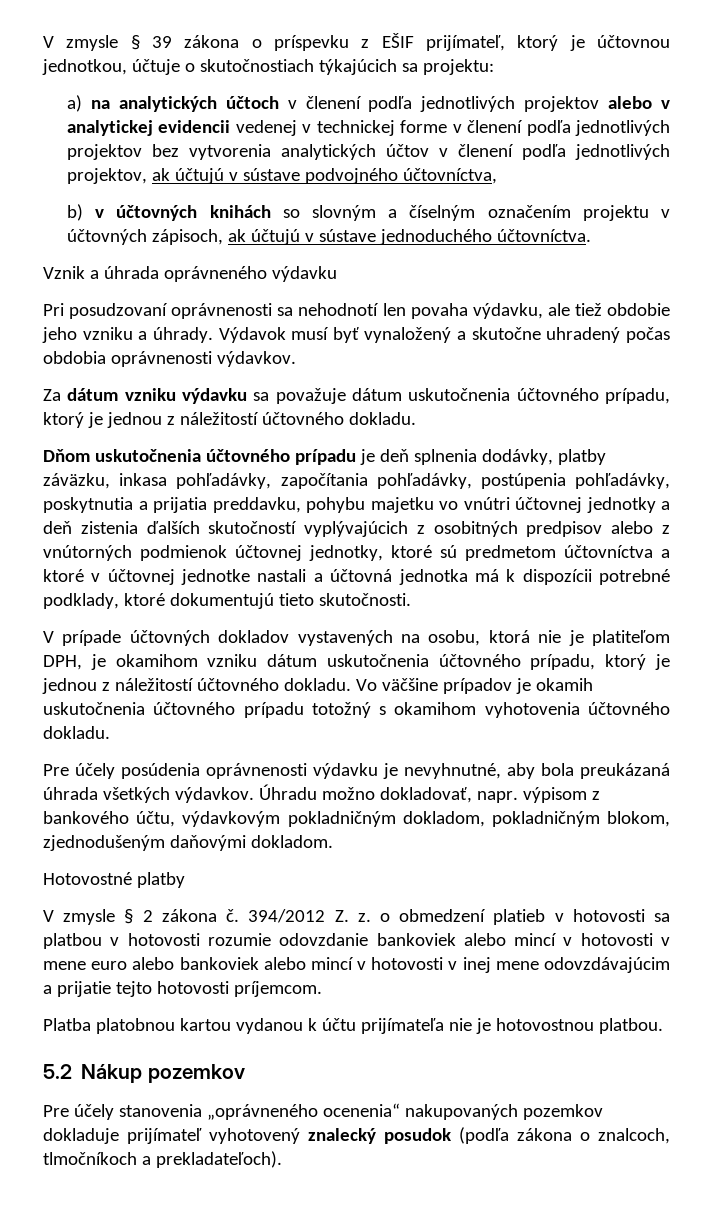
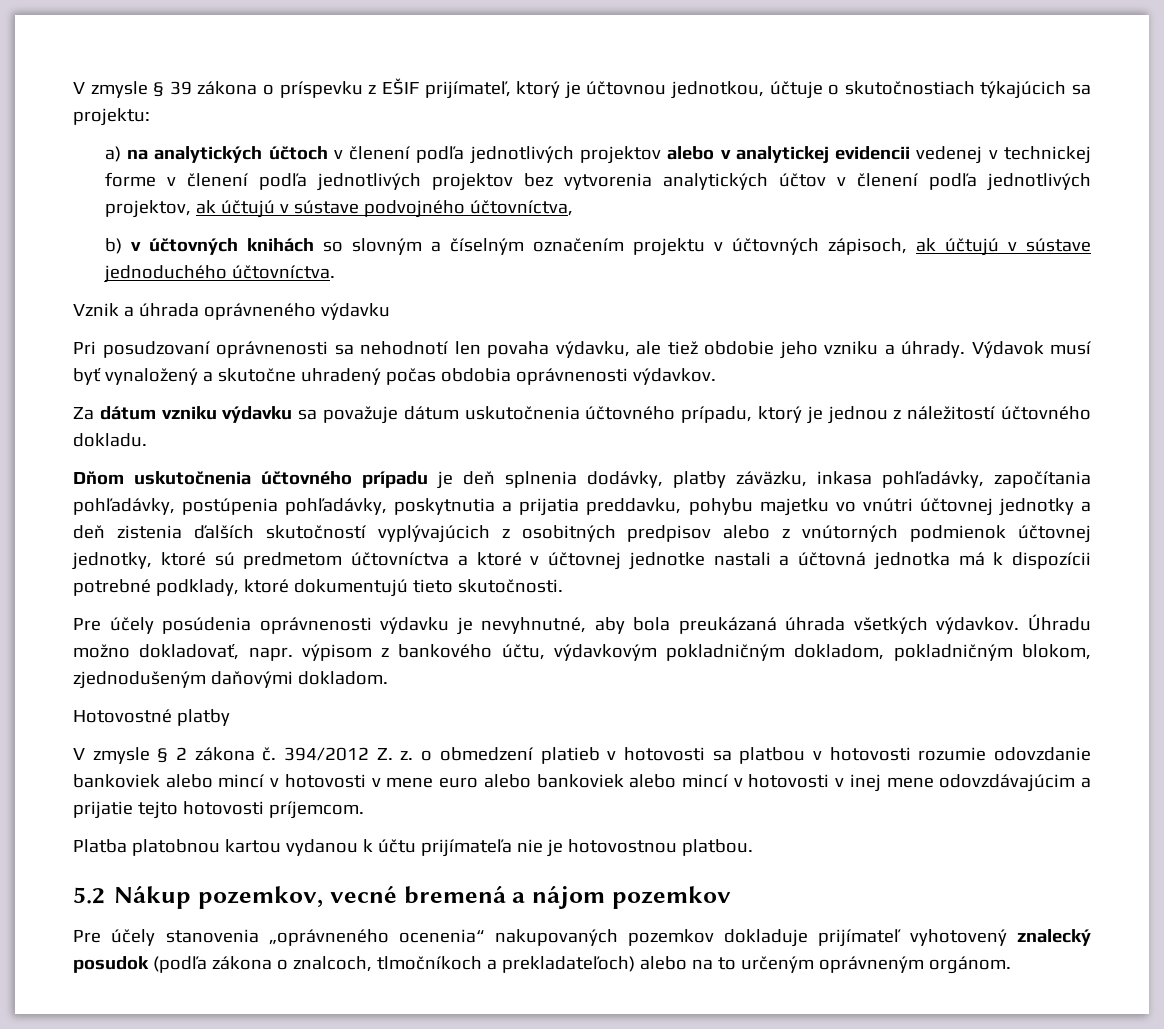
[43,630,670,646] [43,654,670,670] [42,678,593,694] [43,702,670,718] [43,726,110,739] // V prípade účtovných dokladov vystavených na osobu, ktorá nie je platiteľom DPH, je okamihom vzniku dátum uskutočnenia účtovného prípadu, ktorý je jednou z náležitostí účtovného dokladu. Vo väčšine prípadov je okamih uskutočnenia účtovného prípadu totožný s okamihom vyhotovenia účtovného dokladu. -> (563, 586) none
(143, 1073) none -> [198,886,605,909] pozemkov, vecné bremená a nájom
[155,1151,282,1168] prekladateľoch). -> [501,956,1011,974] prekladateľoch) alebo na to určeným oprávneným orgánom.

